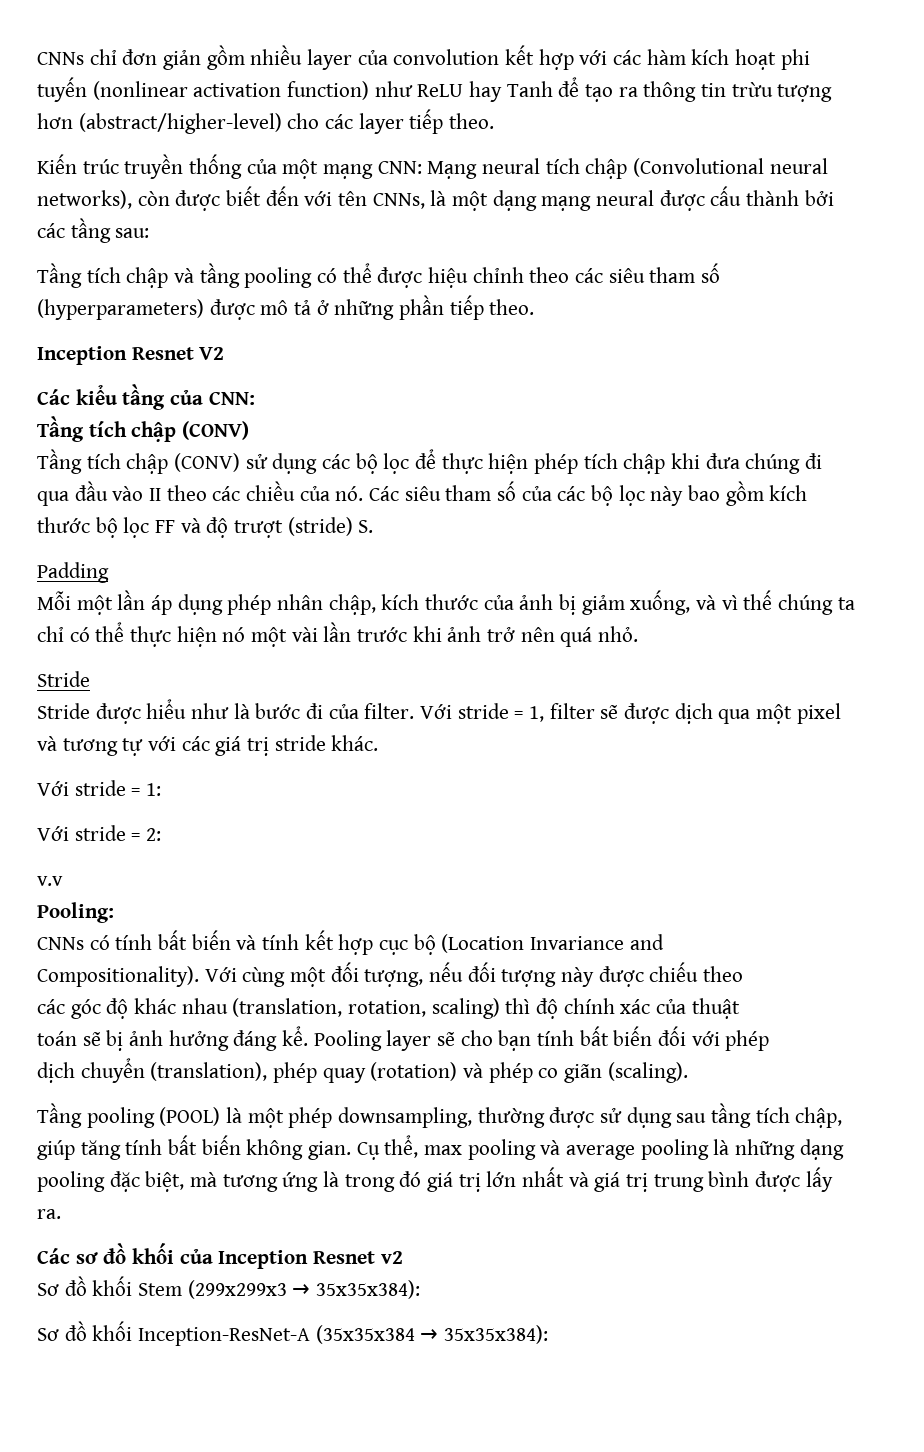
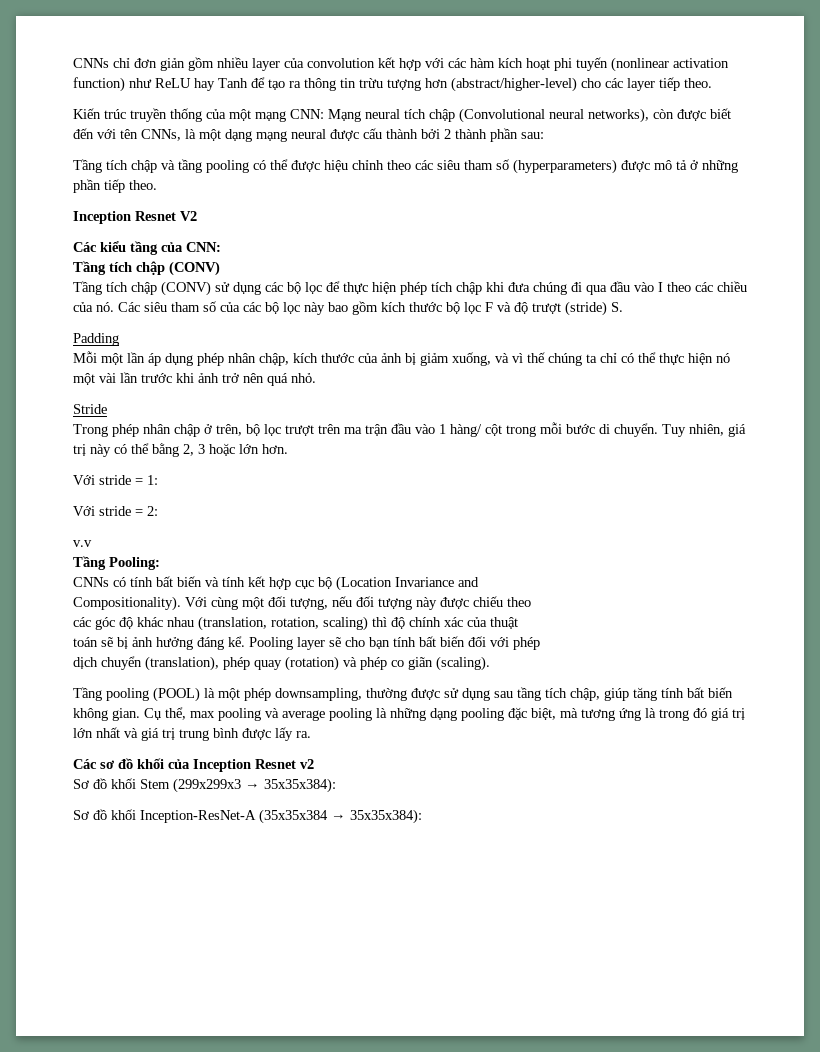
[37,218,111,243] các tầng -> [444,128,518,142] 2 thành phần
[149,488,162,501] II -> [658,282,663,292] I
[155,520,176,533] FF -> [485,302,493,312] F
[37,699,841,724] [37,735,379,756] Stride được hiểu như là bước đi của filter. Với stride = 1, filter sẽ được dịch qua một pixel và tương tự với các giá trị stride khác. -> [73,422,746,437] [73,443,288,457] Trong phép nhân chập ở trên, bộ lọc trượt trên ma trận đầu vào 1 hàng/ cột trong mỗi bước di chuyển. Tuy nhiên, giá trị này có thể bằng 2, 3 hoặc lớn hơn.
(63, 881) none -> [73,556,106,570] Tầng

